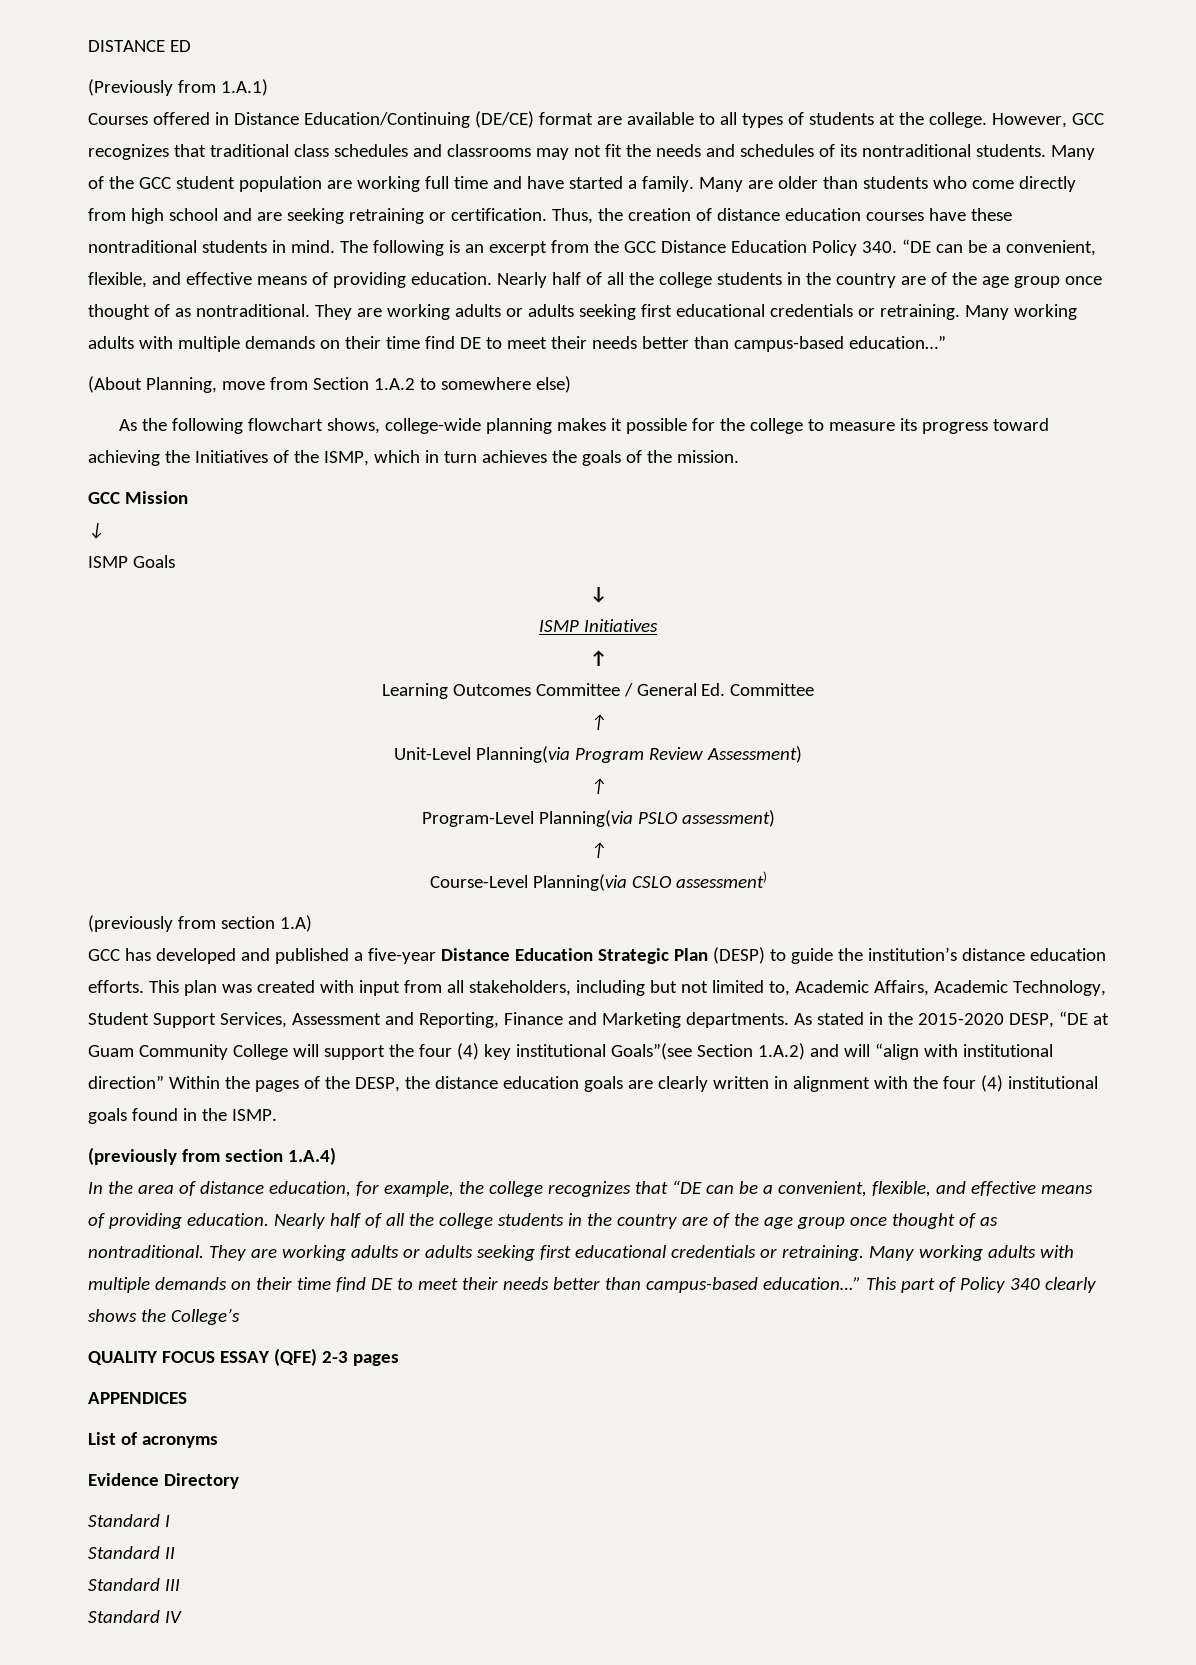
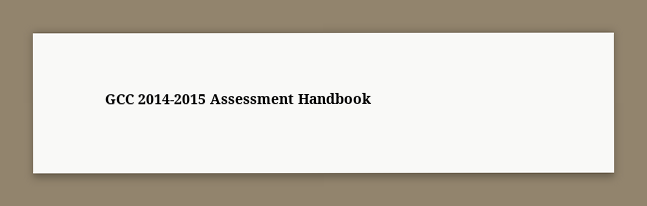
[88,40,191,52] [88,79,268,96] [88,111,1104,128] [88,144,1095,160] [88,176,1076,192] [88,208,1012,224] [88,239,1096,256] [88,272,1102,288] [88,304,1077,320] [88,335,946,352] [88,376,571,393] [119,418,1050,434] [88,450,739,466] [88,491,188,504] [88,523,105,539] [88,555,175,568] [589,587,607,603] [539,619,658,632] [589,650,607,666] [381,683,815,699] [589,714,607,730] [394,746,802,763] [589,778,607,794] [421,810,775,827] [589,842,607,858] [429,871,767,891] [88,915,312,932] [88,947,1106,964] [88,980,1106,996] [88,1011,1109,1028] [88,1043,1053,1060] [88,1075,1098,1092] [88,1108,277,1124] [88,1147,336,1165] [88,1180,1093,1197] [88,1213,998,1229] [88,1245,1074,1261] [88,1277,1096,1293] [88,1308,240,1325] [88,1348,399,1366] [88,1392,187,1404] [88,1432,218,1448] [88,1473,239,1489] [88,1514,170,1527] [88,1546,175,1559] [88,1578,180,1591] [88,1610,182,1623] DISTANCE ED // (Previously from 1.A.1) // Courses offered in Distance Education/Continuing (DE/CE) format are available to all types of students at the college. However, GCC recognizes that traditional class schedules and classrooms may not fit the needs and schedules of its nontraditional students. Many of the GCC student population are working full time and have started a family. Many are older than students who come directly from high school and are seeking retraining or certification. Thus, the creation of distance education courses have these nontraditional students in mind. The following is an excerpt from the GCC Distance Education Policy 340. “DE can be a convenient, flexible, and effective means of providing education. Nearly half of all the college students in the country are of the age group once thought of as nontraditional. They are working adults or adults seeking first educational credentials or retraining. Many working adults with multiple demands on their time find DE to meet their needs better than campus-based education…” // (About Planning, move from Section 1.A.2 to somewhere else) // As the following flowchart shows, college-wide planning makes it possible for the college to measure its progress toward achieving the Initiatives of the ISMP, which in turn achieves the goals of the mission. // GCC Mission // ↓ // ISMP Goals // ↓ // ISMP Initiatives // ↑ // Learning Outcomes Committee / General Ed. Committee // ↑ // Unit-Level Planning(via Program Review Assessment) // ↑ // Program-Level Planning(via PSLO assessment) // ↑ // Course-Level Planning(via CSLO assessment) // (previously from section 1.A) // GCC has developed and published a five-year Distance Education Strategic Plan (DESP) to guide the institution’s distance education efforts. This plan was created with input from all stakeholders, including but not limited to, Academic Affairs, Academic Technology, Student Support Services, Assessment and Reporting, Finance and Marketing departments. As stated in the 2015-2020 DESP, “DE at Guam Community College will support the four (4) key institutional Goals”(see Section 1.A.2) and will “align with institutional direction” Within the pages of the DESP, the distance education goals are clearly written in alignment with the four (4) institutional goals found in the ISMP. // (previously from section 1.A.4) // In the area of distance education, for example, the college recognizes that “DE can be a convenient, flexible, and effective means of providing education. Nearly half of all the college students in the country are of the age group once thought of as nontraditional. They are working adults or adults seeking first educational credentials or retraining. Many working adults with multiple demands on their time find DE to meet their needs better than campus-based education…” This part of Policy 340 clearly shows the College’s // QUALITY FOCUS ESSAY (QFE) 2-3 pages // APPENDICES // List of acronyms // Evidence Directory // Standard I // Standard II // Standard III // Standard IV -> [104,92,372,105] GCC 2014-2015 Assessment Handbook

